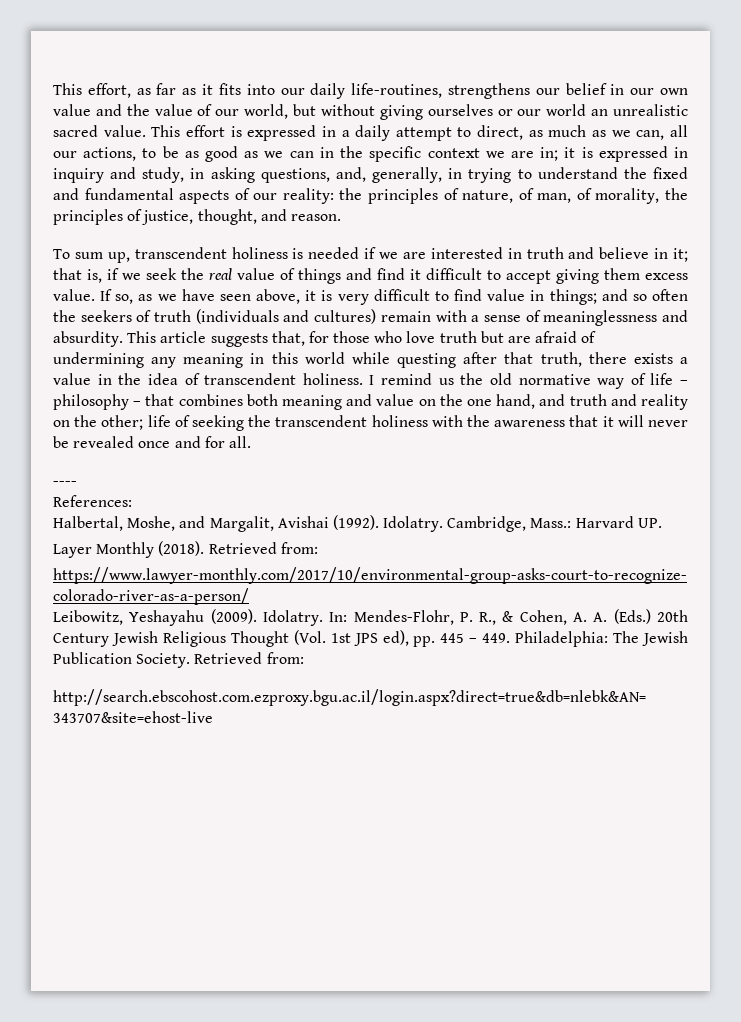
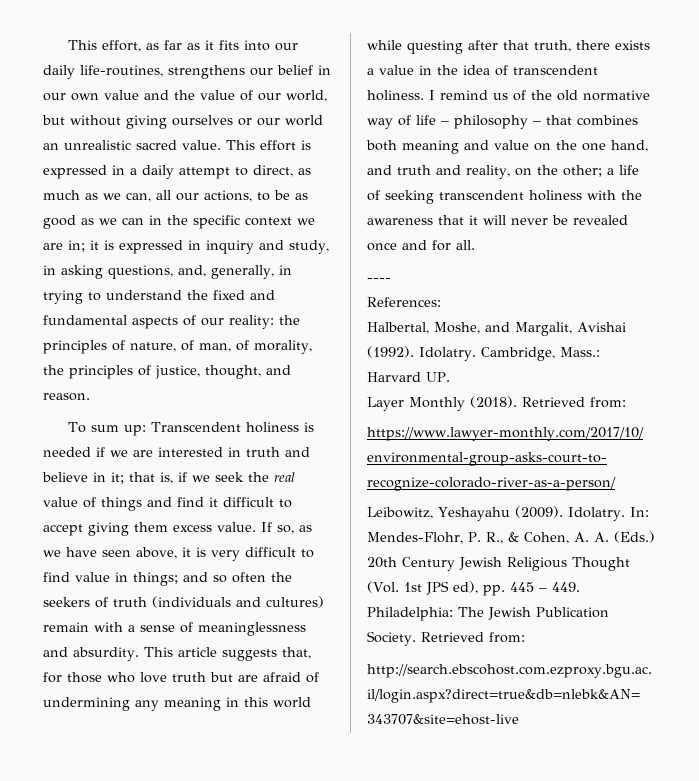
[107,247,227,263] up, transcendent -> [124,422,242,436] up: Transcendent
(454, 381) none -> [513,90,526,101] of
[641,394,688,410] reality -> [466,165,510,179] reality,
(144, 422) none -> [606,168,614,175] a
[248,415,272,427] the -> (434, 197) none

